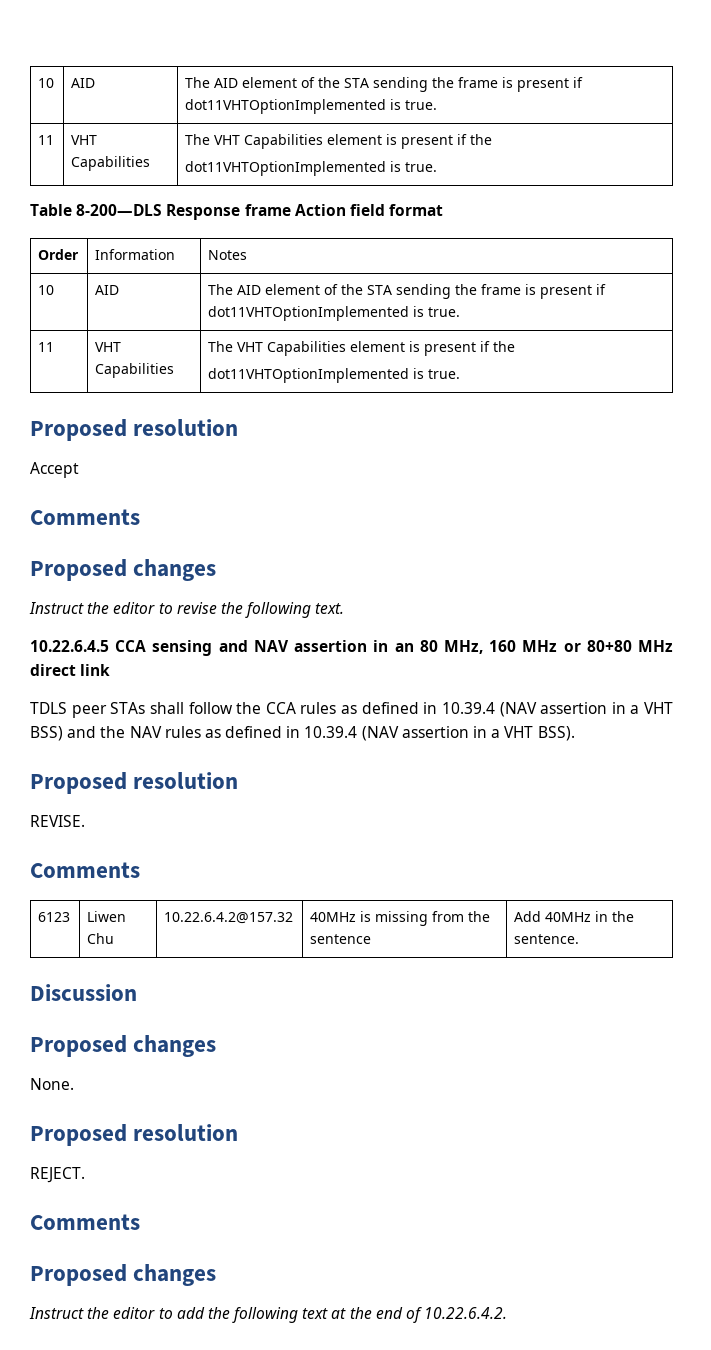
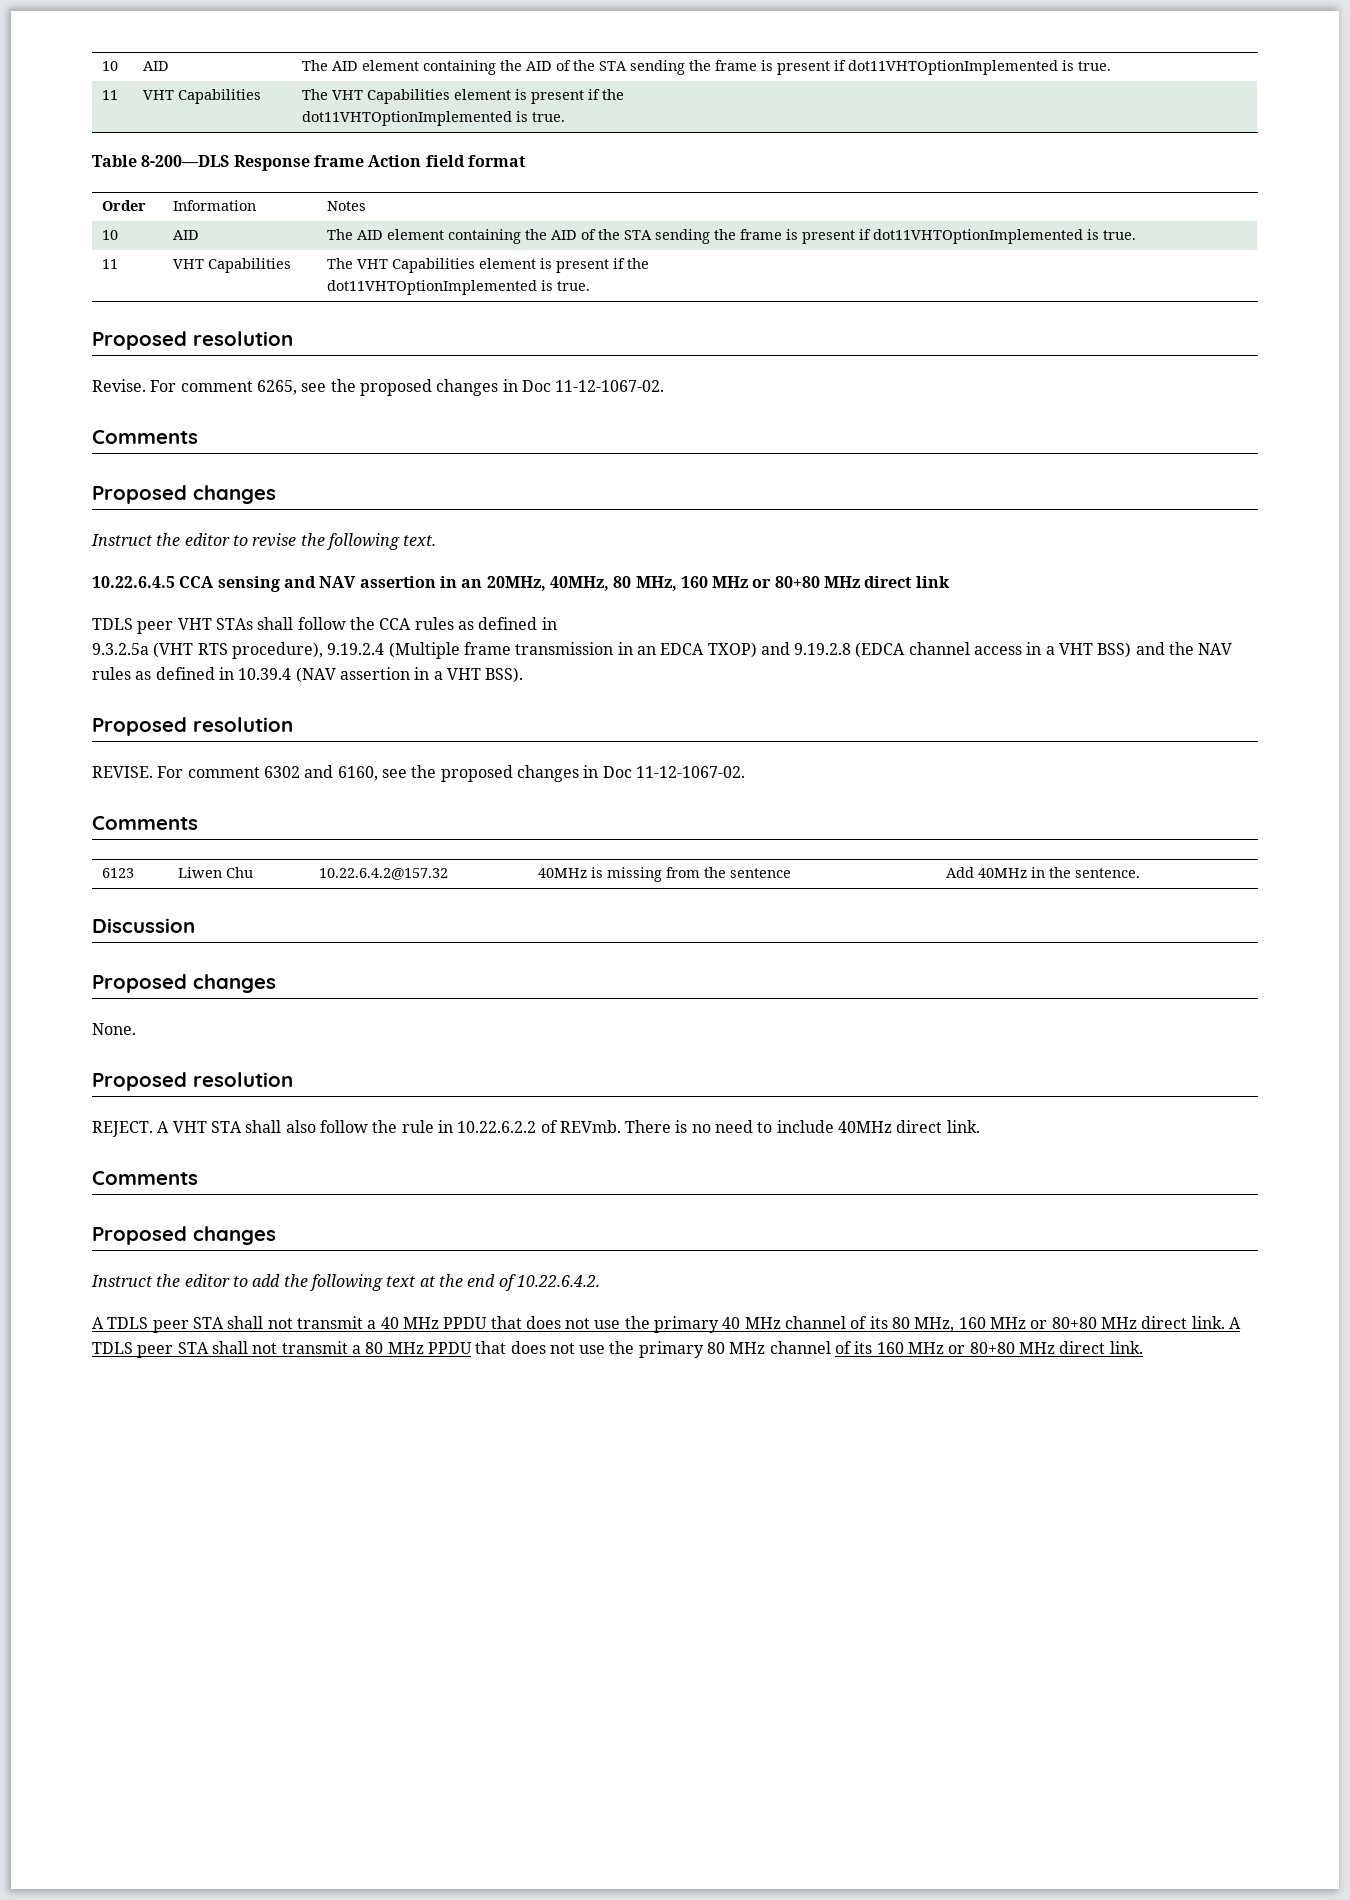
[38,78,55,88] [71,78,96,88] [185,77,298,88] 10 | AID | The AID element -> [101,61,118,71] [142,61,169,71] [301,60,552,75] 10 | AID | The AID element containing the AID
(321, 289) none -> [447,229,577,244] containing the AID
[30,462,79,478] Accept -> [92,379,665,396] Revise. For comment 6265, see the proposed changes in Doc 11-12-1067-02.
(414, 647) none -> [486,576,609,591] 20MHz, 40MHz,
(107, 711) none -> [177,618,212,630] VHT
[441,702,608,717] 10.39.4 (NAV assertion -> [92,642,1023,659] // 9.3.2.5a (VHT RTS procedure), 9.19.2.4 (Multiple frame transmission in an EDCA TXOP) and 9.19.2.8 (EDCA channel access
(85, 821) none -> [157,765,745,782] For comment 6302 and 6160, see the proposed changes in Doc 11-12-1067-02.
(85, 1175) none -> [157,1120,980,1133] A VHT STA shall also follow the rule in 10.22.6.2.2 of REVmb. There is no need to include 40MHz direct link.
(508, 1313) none -> [92,1316,1241,1333] [92,1341,1143,1358] // A TDLS peer STA shall not transmit a 40 MHz PPDU that does not use the primary 40 MHz channel of its 80 MHz, 160 MHz or 80+80 MHz direct link. A TDLS peer STA shall not transmit a 80 MHz PPDU that does not use the primary 80 MHz channel of its 160 MHz or 80+80 MHz direct link.

